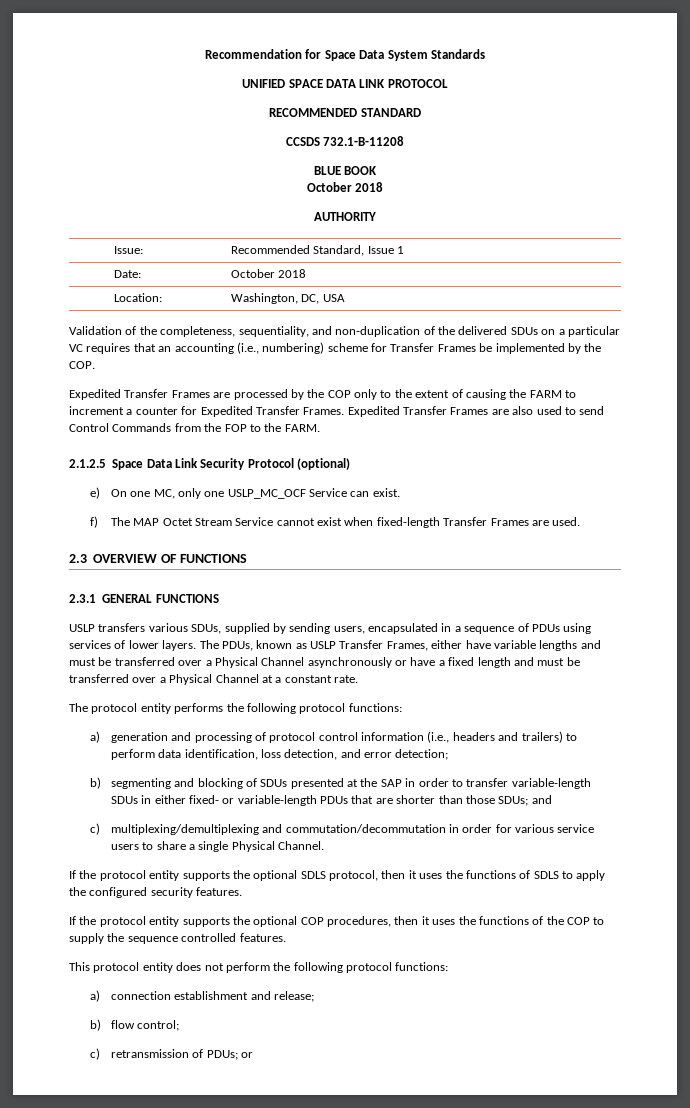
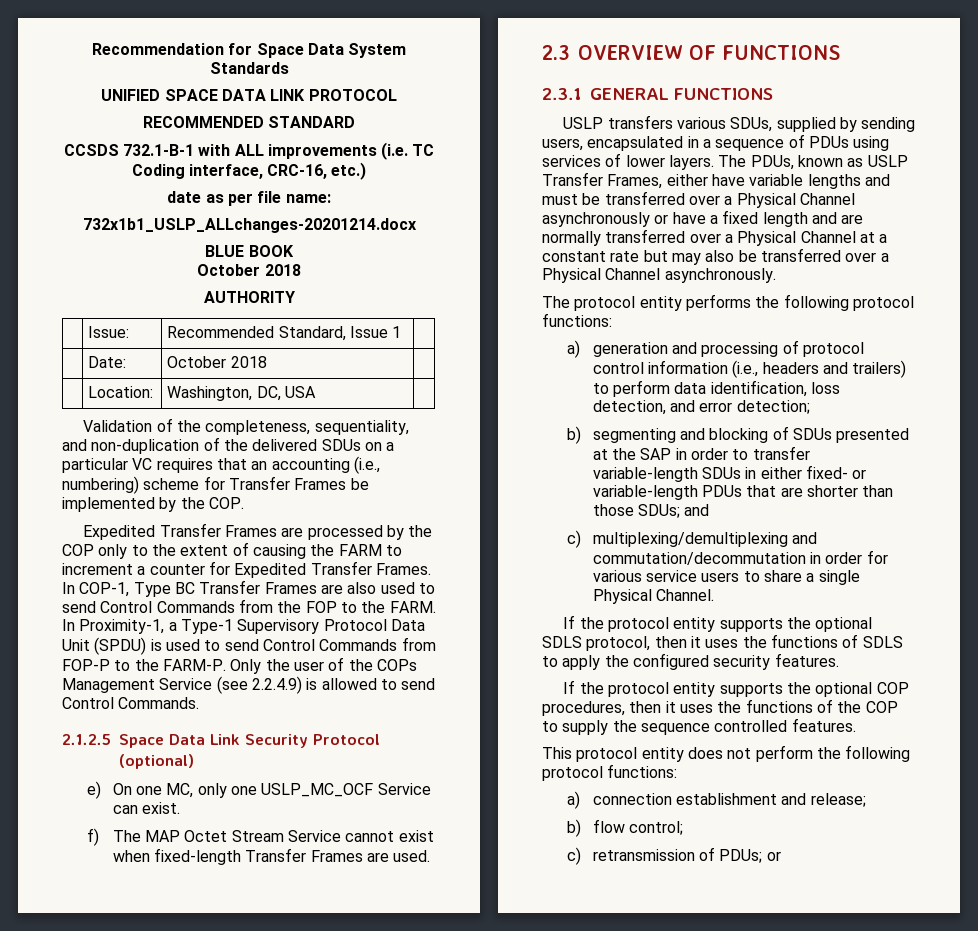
[323,136,405,146] 732.1-B-11208 -> [122,142,435,160] [131,162,367,180] [167,191,331,206] [82,218,417,233] 732.1-B-1 with ALL improvements (i.e. TC Coding interface, CRC-16, etc.) // date as per file name: // 732x1b1_USLP_ALLchanges-20201214.docx
[347,406,400,417] Expedited -> [62,582,195,597] In COP-1, Type BC
(320, 428) none -> [62,619,425,634] [62,637,436,655] [62,657,417,674] [62,676,436,694] [62,697,200,709] In Proximity-1, a Type-1 Supervisory Protocol Data Unit (SPDU) is used to send Control Commands from FOP-P to the FARM-P. Only the user of the COPs Management Service (see 2.2.4.9) is allowed to send Control Commands.
[537,657,580,666] must be -> [841,214,864,224] [542,231,601,246] are normally
[334,675,358,683] rate. -> [610,248,889,265] [542,268,776,283] rate but may also be transferred over a Physical Channel asynchronously.

